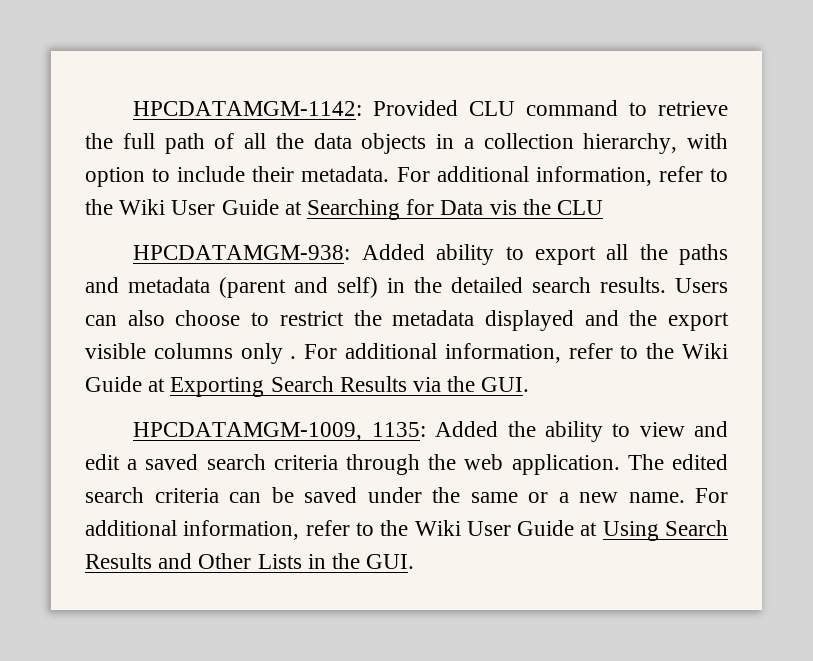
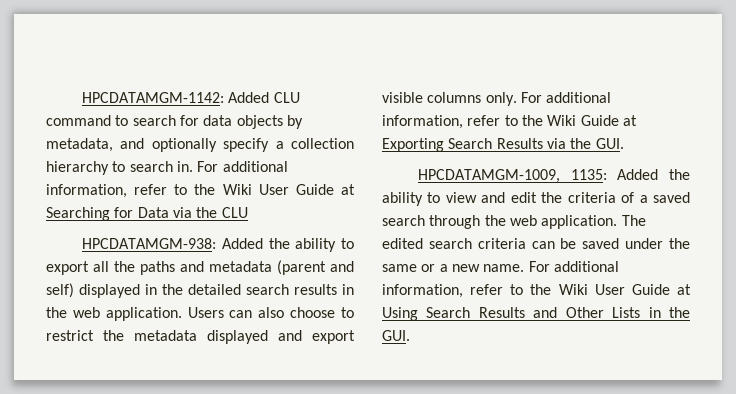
[373,100,459,116] Provided -> [228,92,270,103] Added
[658,101,728,116] [85,133,728,154] [85,166,390,187] retrieve the full path of all the data objects in a collection hierarchy, with option to include their metadata. -> [132,115,303,129] [46,138,354,152] [46,161,193,175] search for data objects by metadata, and optionally specify a collection hierarchy to search in.
[489,200,517,215] vis -> [172,207,192,218] via
(425, 252) none -> [268,238,290,249] the
(378, 287) none -> [79,284,140,298] displayed
[600,277,666,293] results. -> [294,284,354,295] [46,307,182,321] results in the web application.
[629,310,658,326] the -> (302, 335) none
[240,343,297,364] only . -> [485,92,517,106] only.
(120, 462) none -> [541,192,635,203] the criteria of
[273,455,338,470] criteria -> (425, 220) none

